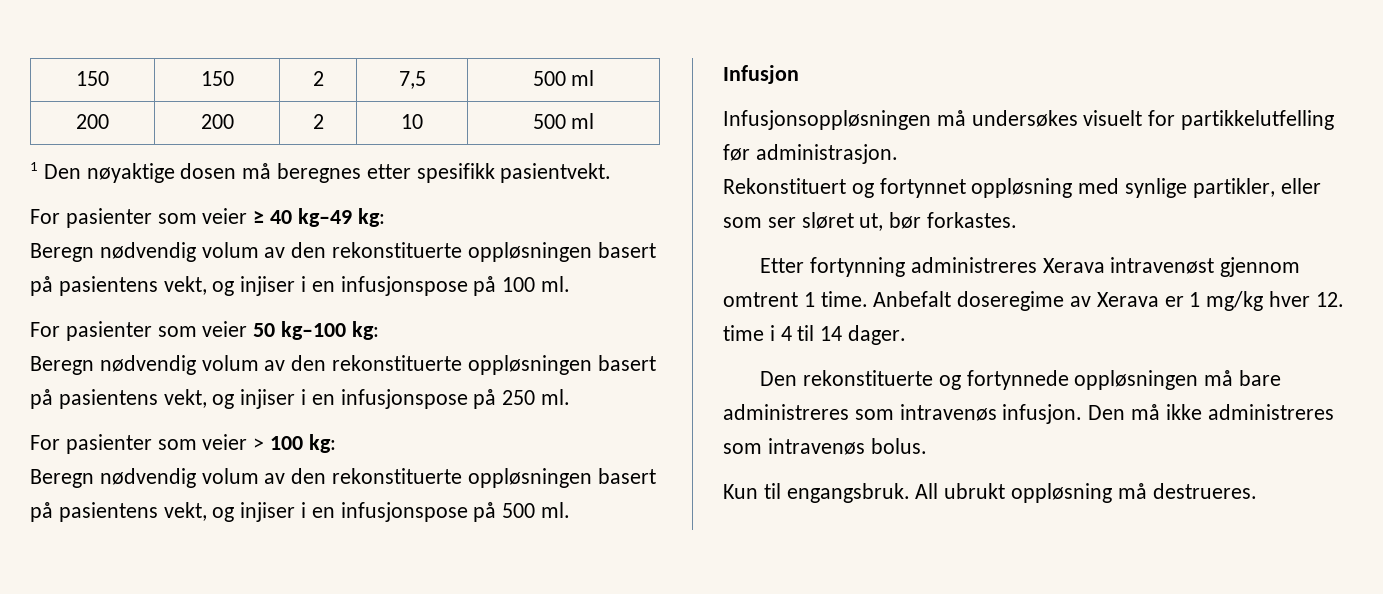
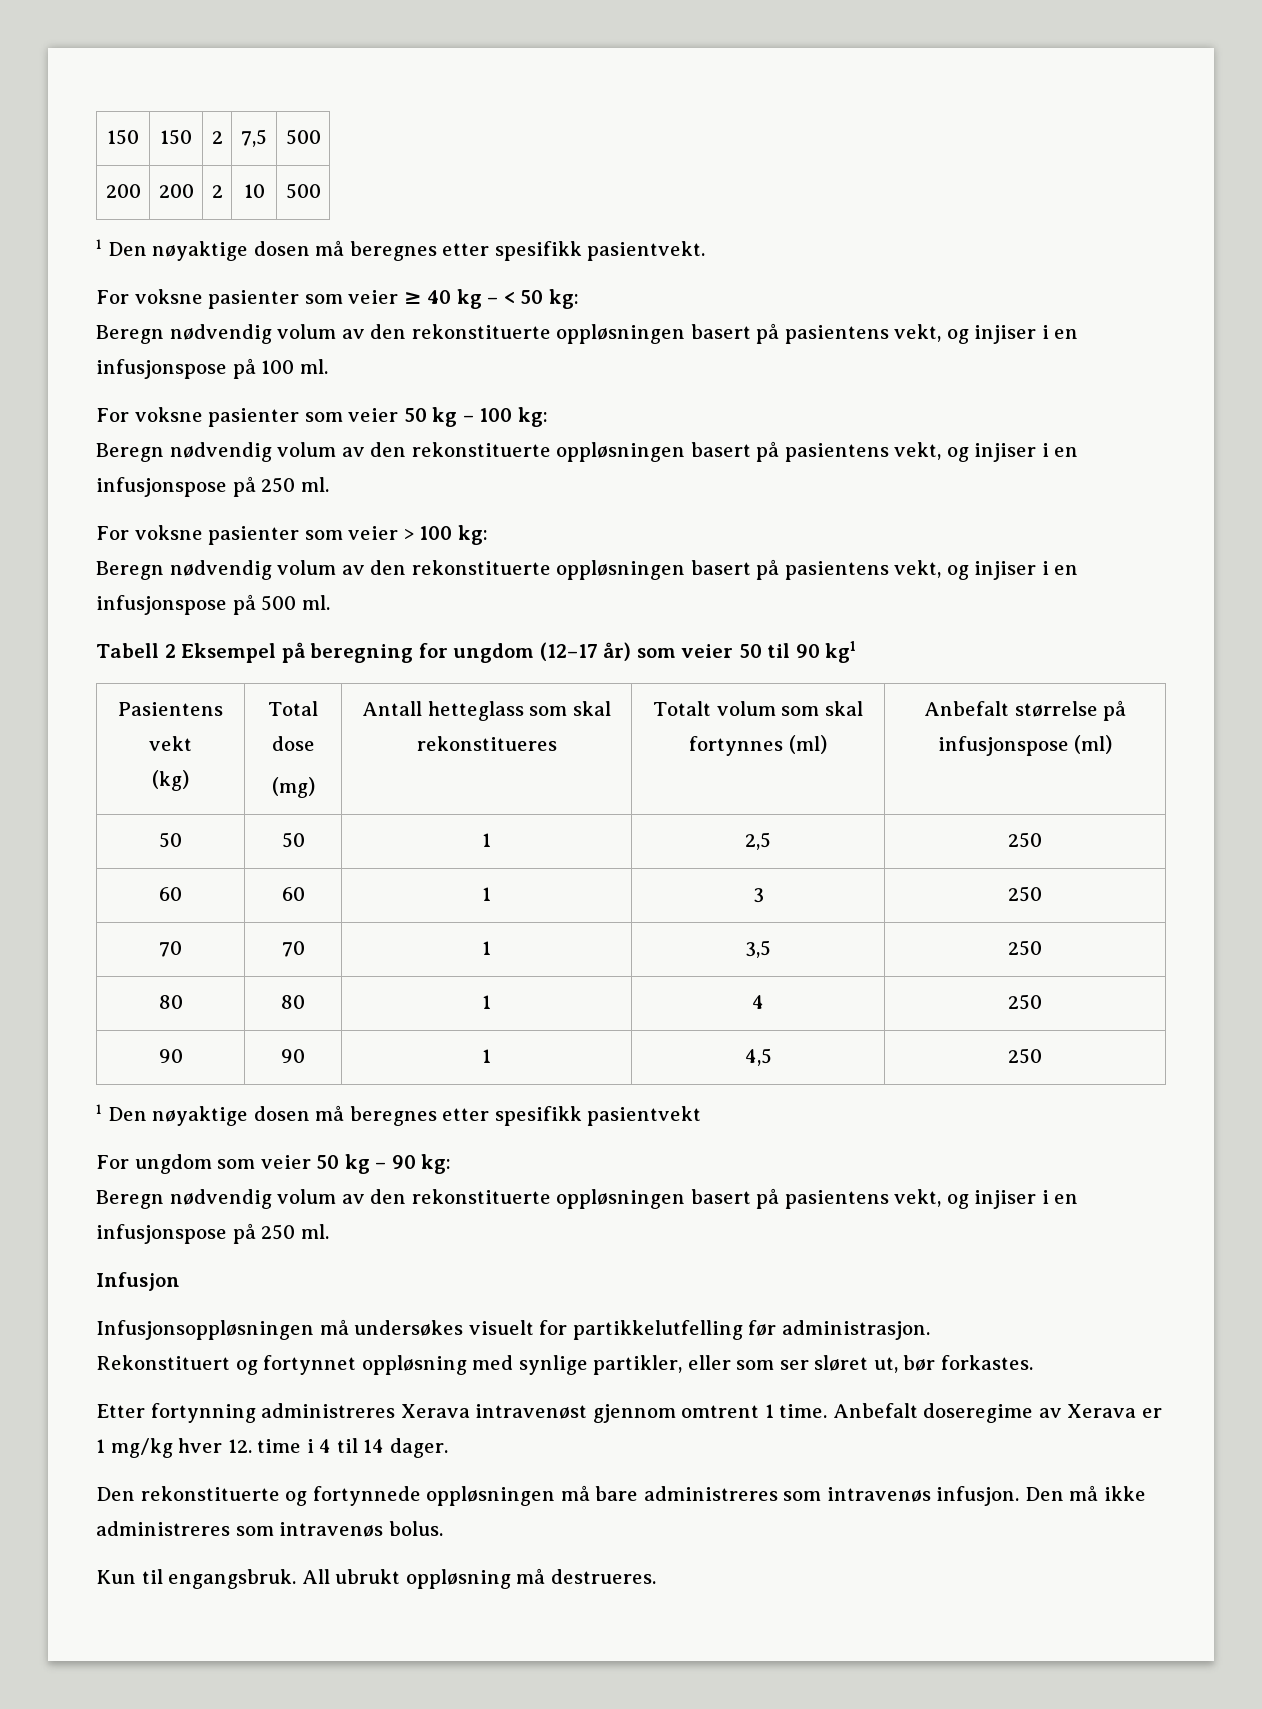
[571,70,595,86] ml -> (321, 137) none
[571,113,595,129] ml -> (321, 191) none
(60, 216) none -> [134,289,203,304] voksne
[297,208,352,227] kg–49 -> [456,289,544,309] kg – < 50
(60, 329) none -> [134,407,203,422] voksne
[281,321,347,340] kg–100 -> [432,407,513,427] kg – 100
(60, 442) none -> [134,525,203,540] voksne
(571, 510) none -> [96,641,857,663] [118,702,223,716] [149,736,192,751] [152,770,189,791] [268,701,319,716] [271,736,315,751] [271,777,315,798] [362,701,611,721] [416,736,557,751] [653,701,863,716] [689,735,827,756] [923,700,1127,721] [937,735,1113,756] [159,832,182,848] [281,832,305,848] [482,833,491,847] [745,832,771,850] [1008,832,1042,848] [159,887,182,901] [281,887,305,901] [482,887,491,901] [752,888,764,903] [1008,886,1042,902] [159,941,182,957] [281,941,305,957] [482,941,491,955] [745,940,771,958] [1008,940,1042,956] [158,995,183,1009] [281,995,305,1009] [482,995,491,1009] [752,995,764,1009] [1008,994,1042,1010] [158,1049,183,1063] [281,1049,305,1063] [482,1049,491,1063] [744,1048,772,1066] [1008,1048,1042,1064] [96,1104,702,1126] [96,1154,452,1174] [96,1188,1079,1209] [96,1223,329,1244] // Tabell 2 Eksempel på beregning for ungdom (12–17 år) som veier 50 til 90 kg1 // Pasientens vekt // (kg) | Total dose // (mg) | Antall hetteglass som skal rekonstitueres | Totalt volum som skal fortynnes (ml) | Anbefalt størrelse på infusjonspose (ml) // 50 | 50 | 1 | 2,5 | 250 // 60 | 60 | 1 | 3 | 250 // 70 | 70 | 1 | 3,5 | 250 // 80 | 80 | 1 | 4 | 250 // 90 | 90 | 1 | 4,5 | 250 // 1 Den nøyaktige dosen må beregnes etter spesifikk pasientvekt // For ungdom som veier 50 kg – 90 kg: // Beregn nødvendig volum av den rekonstituerte oppløsningen basert på pasientens vekt, og injiser i en infusjonspose på 250 ml.

